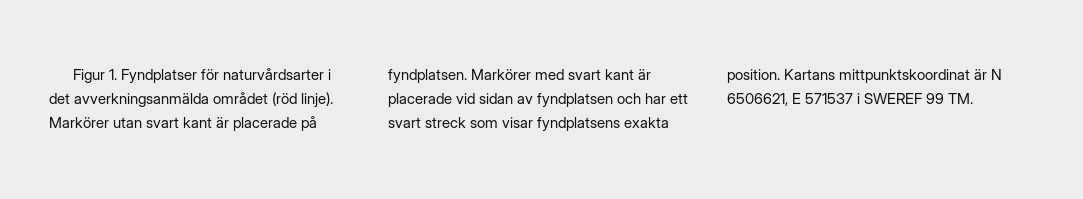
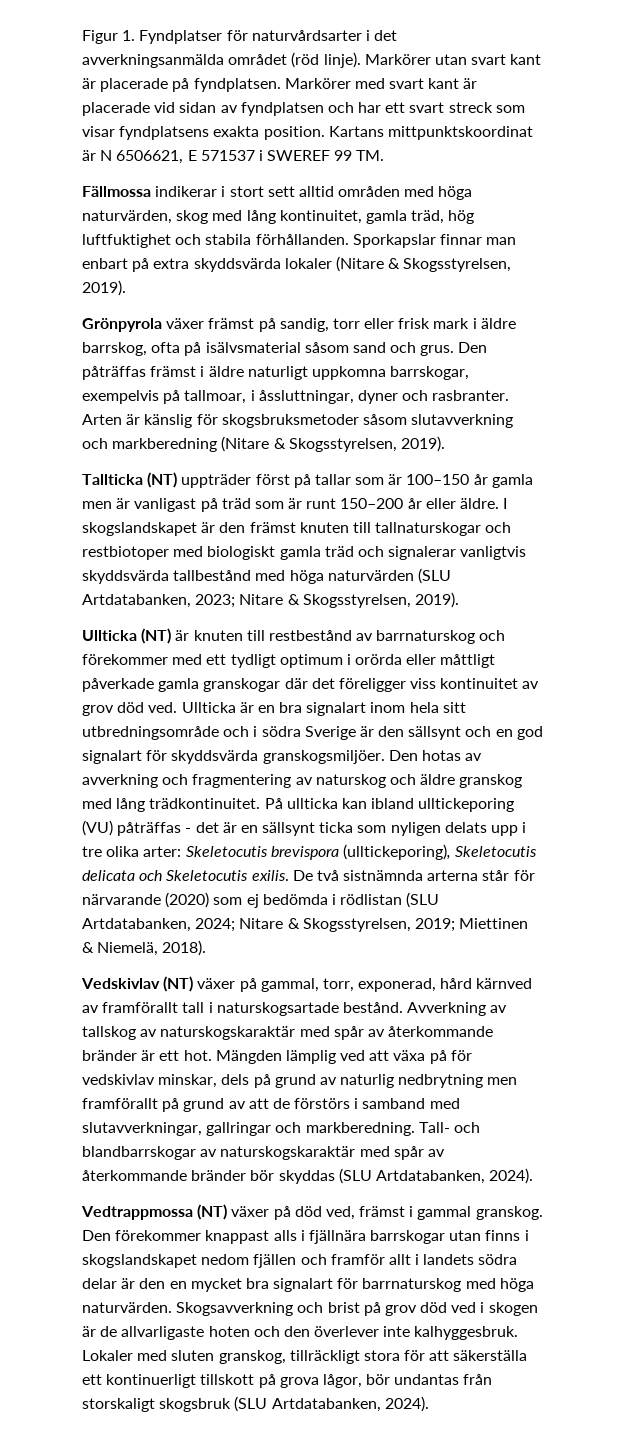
(974, 98) none -> [82,186,473,200] [82,210,475,224] [82,234,517,248] [82,256,512,272] [82,280,126,296] [82,318,516,332] [82,342,488,356] [82,366,470,380] [82,390,510,404] [82,414,514,428] [82,436,445,452] [82,472,533,488] [82,498,508,512] [82,522,512,536] [82,546,527,560] [82,568,451,584] [82,592,459,608] [82,628,506,644] [82,654,496,668] [82,678,540,692] [82,702,466,716] [82,726,543,740] [82,750,483,764] [82,774,523,788] [82,798,515,812] [82,820,527,836] [82,844,538,860] [82,870,535,881] [82,892,440,908] [82,918,529,932] [82,940,207,956] [81,976,533,992] [82,1002,508,1016] [82,1026,494,1040] [82,1050,472,1064] [82,1074,518,1088] [82,1098,460,1112] [82,1122,480,1136] [82,1146,445,1160] [82,1168,534,1184] [81,1204,543,1220] [82,1230,529,1244] [82,1254,518,1268] [82,1278,534,1292] [82,1302,538,1316] [82,1326,519,1340] [82,1350,528,1364] [82,1374,493,1388] [82,1396,429,1412] // Fällmossa indikerar i stort sett alltid områden med höga naturvärden, skog med lång kontinuitet, gamla träd, hög luftfuktighet och stabila förhållanden. Sporkapslar finnar man enbart på extra skyddsvärda lokaler (Nitare & Skogsstyrelsen, 2019). // Grönpyrola växer främst på sandig, torr eller frisk mark i äldre barrskog, ofta på isälvsmaterial såsom sand och grus. Den påträffas främst i äldre naturligt uppkomna barrskogar, exempelvis på tallmoar, i åssluttningar, dyner och rasbranter. Arten är känslig för skogsbruksmetoder såsom slutavverkning och markberedning (Nitare & Skogsstyrelsen, 2019). // Tallticka (NT) uppträder först på tallar som är 100–150 år gamla men är vanligast på träd som är runt 150–200 år eller äldre. I skogslandskapet är den främst knuten till tallnaturskogar och restbiotoper med biologiskt gamla träd och signalerar vanligtvis skyddsvärda tallbestånd med höga naturvärden (SLU Artdatabanken, 2023; Nitare & Skogsstyrelsen, 2019). // Ullticka (NT) är knuten till restbestånd av barrnaturskog och förekommer med ett tydligt optimum i orörda eller måttligt påverkade gamla granskogar där det föreligger viss kontinuitet av grov död ved. Ullticka är en bra signalart inom hela sitt utbredningsområde och i södra Sverige är den sällsynt och en god signalart för skyddsvärda granskogsmiljöer. Den hotas av avverkning och fragmentering av naturskog och äldre granskog med lång trädkontinuitet. På ullticka kan ibland ulltickeporing (VU) påträffas - det är en sällsynt ticka som nyligen delats upp i tre olika arter: Skeletocutis brevispora (ulltickeporing), Skeletocutis delicata och Skeletocutis exilis. De två sistnämnda arterna står för närvarande (2020) som ej bedömda i rödlistan (SLU Artdatabanken, 2024; Nitare & Skogsstyrelsen, 2019; Miettinen & Niemelä, 2018). // Vedskivlav (NT) växer på gammal, torr, exponerad, hård kärnved av framförallt tall i naturskogsartade bestånd. Avverkning av tallskog av naturskogskaraktär med spår av återkommande bränder är ett hot. Mängden lämplig ved att växa på för vedskivlav minskar, dels på grund av naturlig nedbrytning men framförallt på grund av att de förstörs i samband med slutavverkningar, gallringar och markberedning. Tall- och blandbarrskogar av naturskogskaraktär med spår av återkommande bränder bör skyddas (SLU Artdatabanken, 2024). // Vedtrappmossa (NT) växer på död ved, främst i gammal granskog. Den förekommer knappast alls i fjällnära barrskogar utan finns i skogslandskapet nedom fjällen och framför allt i landets södra delar är den en mycket bra signalart för barrnaturskog med höga naturvärden. Skogsavverkning och brist på grov död ved i skogen är de allvarligaste hoten och den överlever inte kalhyggesbruk. Lokaler med sluten granskog, tillräckligt stora för att säkerställa ett kontinuerligt tillskott på grova lågor, bör undantas från storskaligt skogsbruk (SLU Artdatabanken, 2024).

